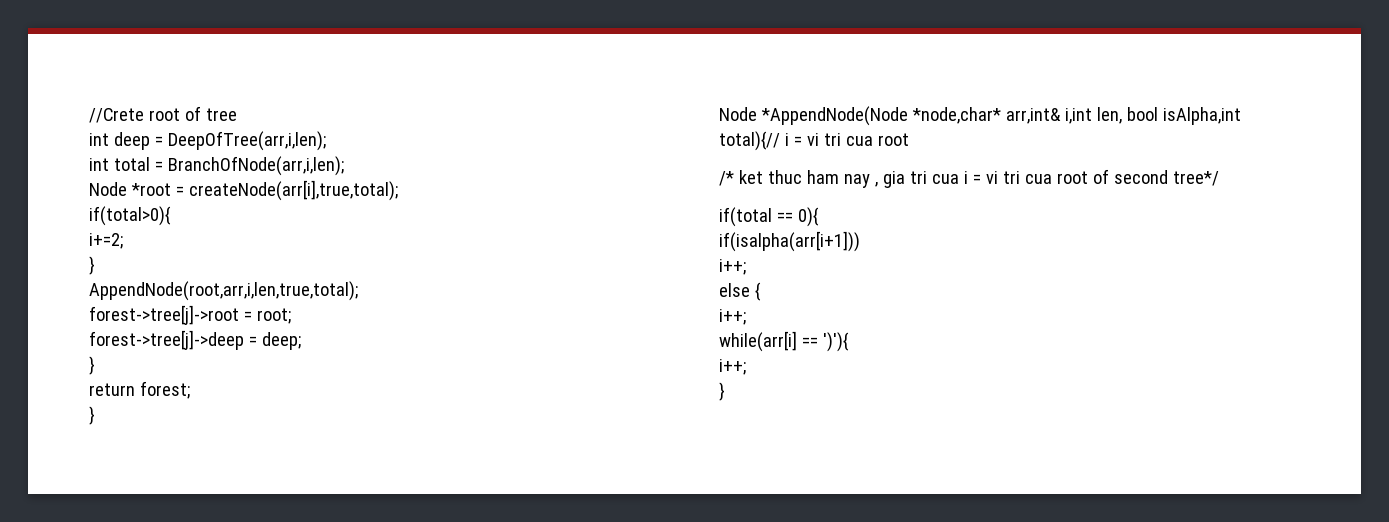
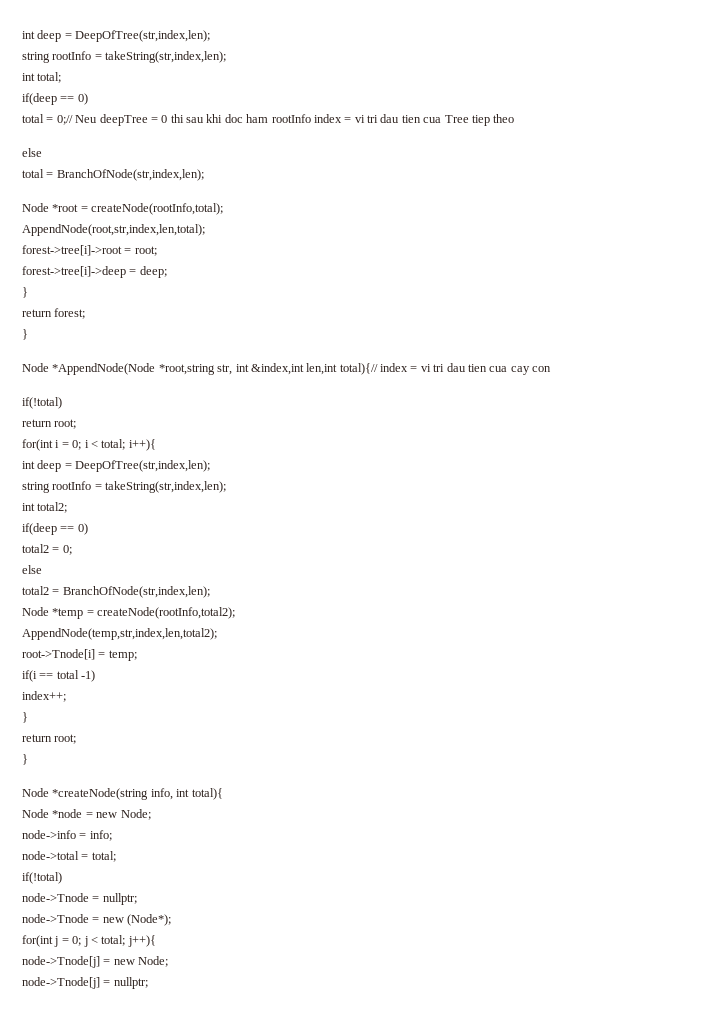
[89,106,237,123] [89,131,326,151] [89,156,344,176] [89,180,398,201] [89,206,171,226] [89,233,123,249] [89,256,95,275] [89,281,358,301] [89,305,239,325] //Crete root of tree // int deep = DeepOfTree(arr,i,len); // int total = BranchOfNode(arr,i,len); // Node *root = createNode(arr[i],true,total); // if(total>0){ // i+=2; // } // AppendNode(root,arr,i,len,true,total); // forest->tree[j]->root -> [22,30,211,42] [22,51,227,63] [22,72,62,83] [22,93,88,105] [22,114,515,126] [22,148,42,157] [22,169,204,181] [22,203,224,215] [22,224,205,236] [22,245,122,256] int deep = DeepOfTree(str,index,len); // string rootInfo = takeString(str,index,len); // int total; // if(deep == 0) // total = 0;// Neu deepTree = 0 thi sau khi doc ham rootInfo index = vi tri dau tien cua Tree tiep theo // else // total = BranchOfNode(str,index,len); // Node *root = createNode(rootInfo,total); // AppendNode(root,str,index,len,total); // forest->tree[i]->root
[89,330,244,350] forest->tree[j]->deep -> [22,266,126,278] forest->tree[i]->deep
[911,107,1241,125] [719,131,909,151] [719,169,1219,188] [719,207,819,227] [719,231,860,252] [719,259,746,275] [719,282,761,301] [719,309,746,325] [719,331,849,352] [719,359,746,375] [719,382,725,401] *node,char* arr,int& i,int len, bool isAlpha,int total){// i = vi tri cua root // /* ket thuc ham nay , gia tri cua i = vi tri cua root of second tree*/ // if(total == 0){ // if(isalpha(arr[i+1])) // i++; // else { // i++; // while(arr[i] == ')'){ // i++; // } -> [158,363,551,375] [22,397,62,409] [22,419,77,429] [22,439,156,451] [22,460,211,472] [22,481,227,493] [22,502,68,513] [22,523,88,535] [22,544,72,555] [22,565,42,574] [22,586,210,598] [22,607,236,619] [22,628,217,640] [22,649,137,661] [22,670,96,682] [22,691,66,702] [22,712,28,723] [22,734,77,744] [22,754,28,765] [22,788,223,800] [22,809,151,820] [22,830,112,841] [22,851,116,862] [22,872,62,884] [22,893,137,905] [22,914,172,926] [22,935,156,947] [22,956,169,968] [22,977,148,989] *root,string str, int &index,int len,int total){// index = vi tri dau tien cua cay con // if(!total) // return root; // for(int i = 0; i < total; i++){ // int deep = DeepOfTree(str,index,len); // string rootInfo = takeString(str,index,len); // int total2; // if(deep == 0) // total2 = 0; // else // total2 = BranchOfNode(str,index,len); // Node *temp = createNode(rootInfo,total2); // AppendNode(temp,str,index,len,total2); // root->Tnode[i] = temp; // if(i == total -1) // index++; // } // return root; // } // Node *createNode(string info, int total){ // Node *node = new Node; // node->info = info; // node->total = total; // if(!total) // node->Tnode = nullptr; // node->Tnode = new (Node*); // for(int j = 0; j < total; j++){ // node->Tnode[j] = new Node; // node->Tnode[j] = nullptr;

